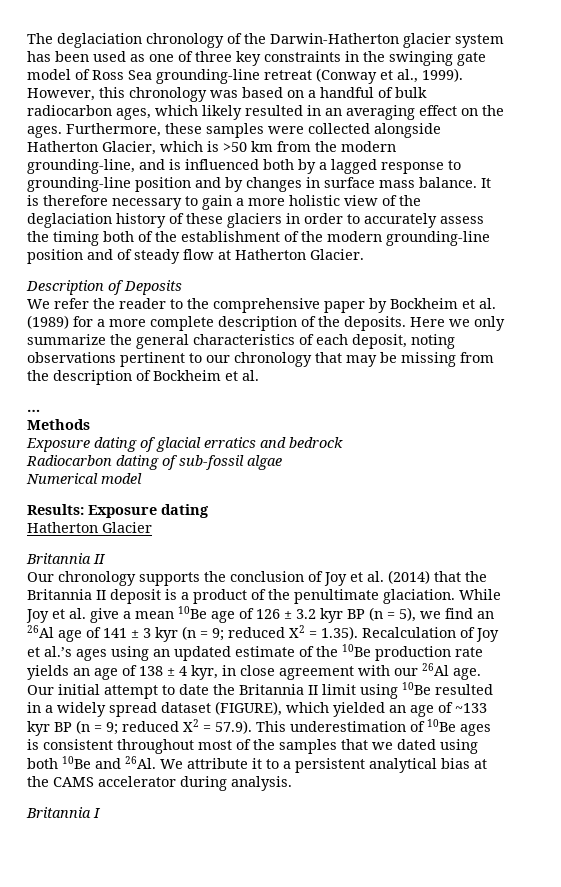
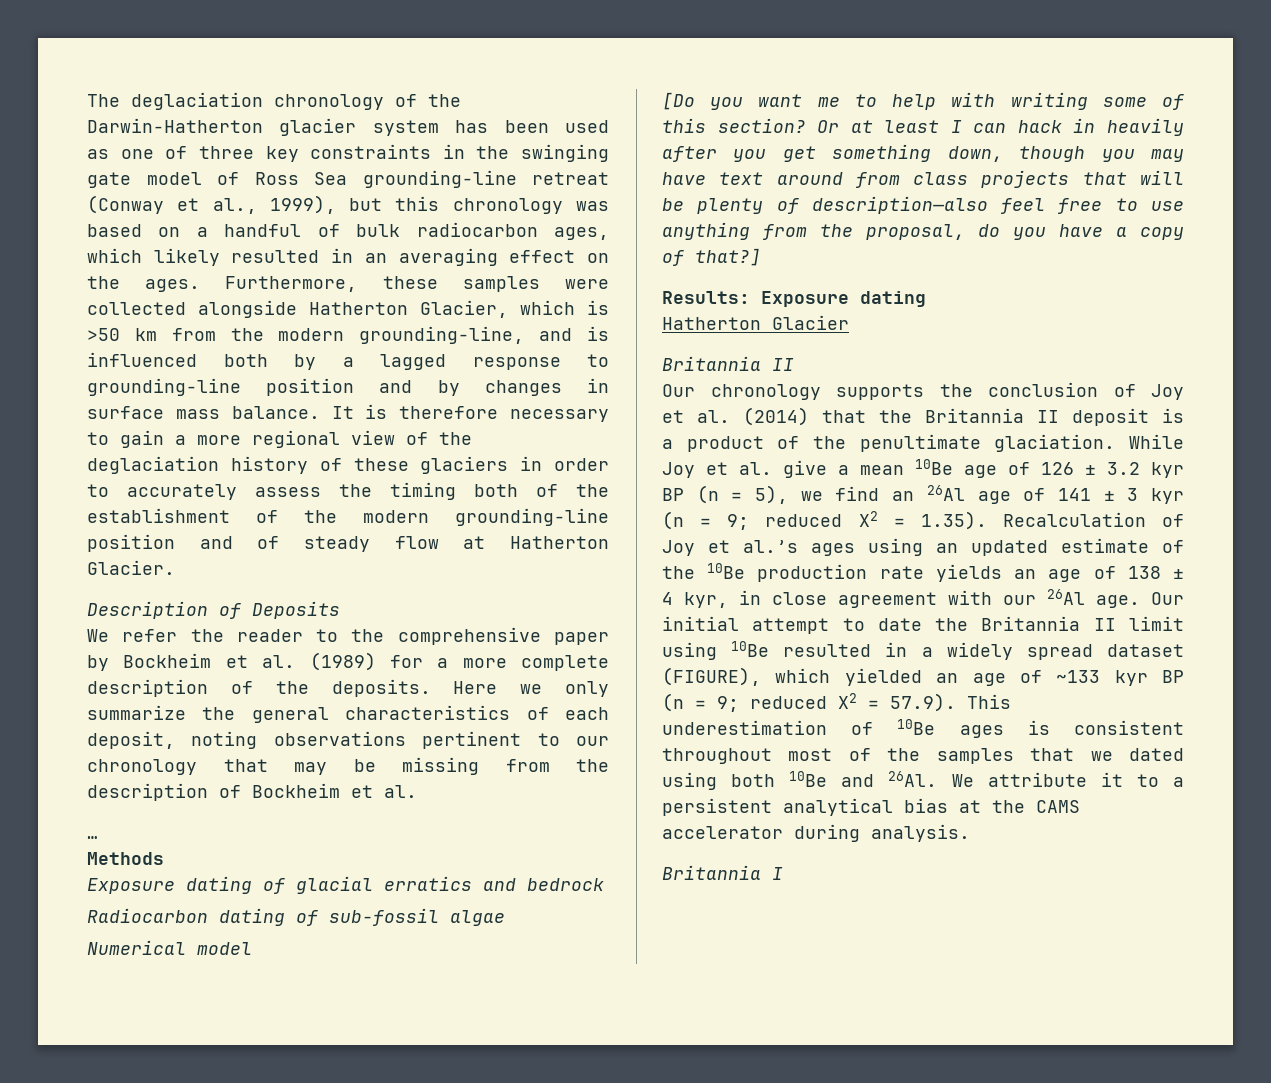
[422,68,463,82] [27,88,95,101] 1999). However, -> [269,195,383,214] 1999), but
[289,195,340,206] holistic -> [252,430,340,448] regional
(142, 478) none -> [662,92,1184,110] [662,118,1184,136] [662,144,1184,162] [662,170,1184,188] [662,196,1184,214] [662,222,1184,240] [662,248,761,266] // [Do you want me to help with writing some of this section? Or at least I can hack in heavily after you get something down, though you may have text around from class projects that will be plenty of description—also feel free to use anything from the proposal, do you have a copy of that?]

